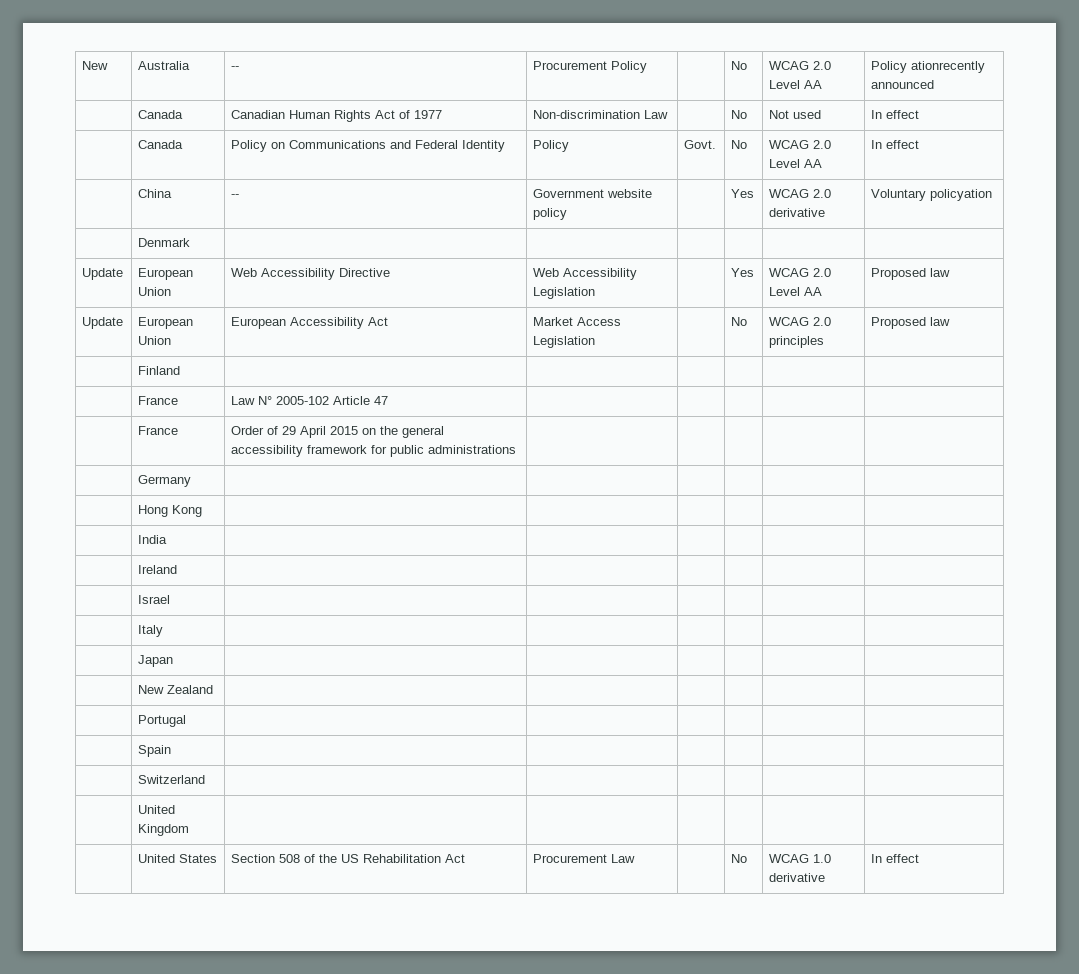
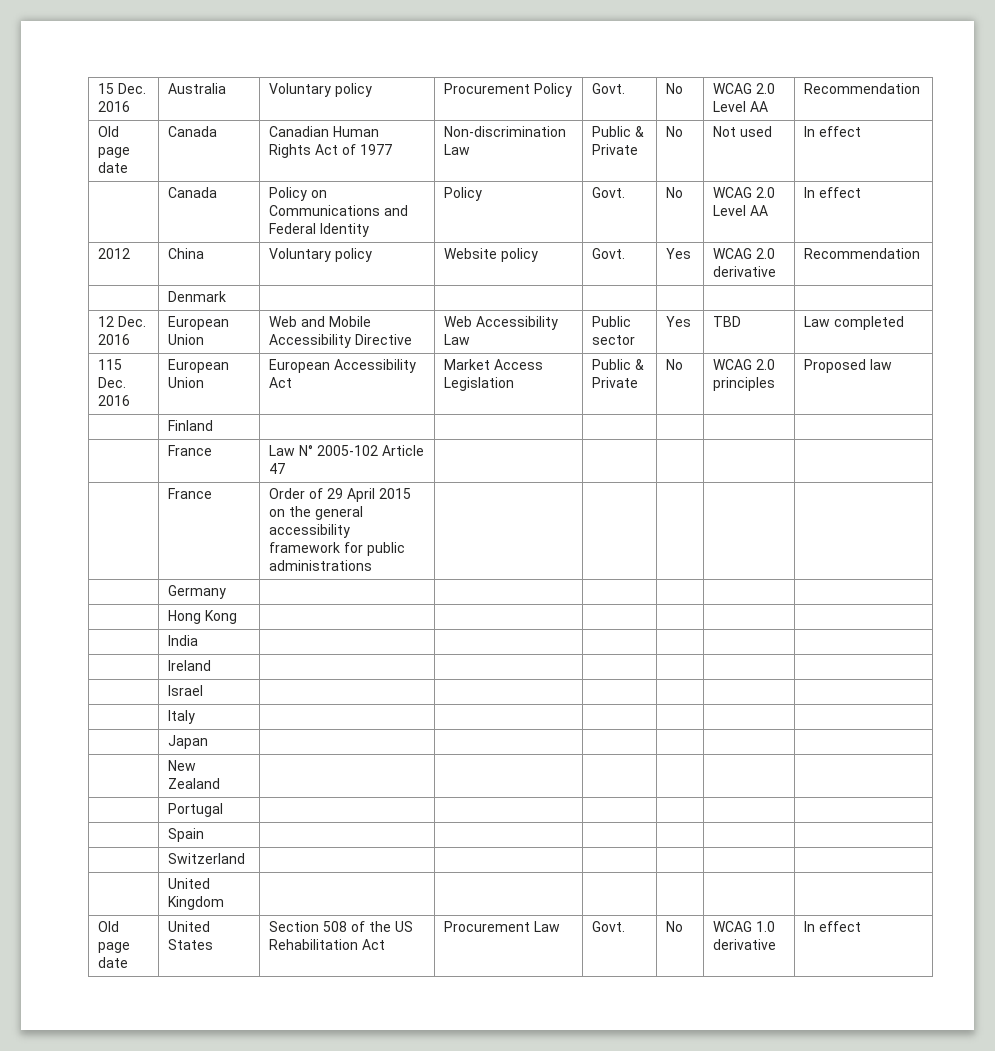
[82,61,109,70] New -> [98,83,147,94] [98,101,131,112] 15 Dec. 2016
[231,66,240,70] -- -> [269,83,373,97] Voluntary policy
[731,61,748,70] [769,61,832,70] [769,80,823,89] [871,61,986,73] [871,80,935,89] | No | WCAG 2.0 Level AA | Policy ationrecently announced // -> [592,83,626,94] [666,83,684,94] [713,83,776,94] [713,101,769,112] [804,83,921,94] [98,126,120,137] [98,147,131,158] [98,162,129,173] Govt. | No | WCAG 2.0 Level AA | Recommendation // Old page date
(669, 114) none -> [592,126,645,137] [592,144,639,155] Public & Private
(920, 144) none -> [98,248,131,259] 2012
[231,194,240,198] [533,189,653,198] [533,208,568,220] -- | Government website policy | -> [269,248,373,262] [444,248,539,262] [592,248,626,259] Voluntary policy | Website policy | Govt.
[871,189,993,201] Voluntary policyation -> [804,248,921,259] Recommendation
[82,268,124,280] Update -> [98,316,147,327] [98,334,131,345] 12 Dec. 2016
(258, 272) none -> [301,316,372,327] and Mobile
[533,287,596,299] [731,268,755,277] [769,268,832,277] [769,287,823,296] [871,268,951,280] [82,317,124,329] Legislation | | Yes | WCAG 2.0 Level AA | Proposed law // Update -> [444,334,471,345] [592,316,632,327] [592,335,636,345] [666,316,692,327] [713,316,742,327] [804,316,905,330] [98,359,123,370] [98,377,127,388] [98,395,131,406] Law | Public sector | Yes | TBD | Law completed // 115 Dec. 2016
(596, 342) none -> [592,359,645,370] [592,377,639,388] Public & Private
(190, 830) none -> [98,921,120,932] [98,942,131,953] [98,957,129,968] Old page date
(636, 858) none -> [592,921,626,932] Govt.

